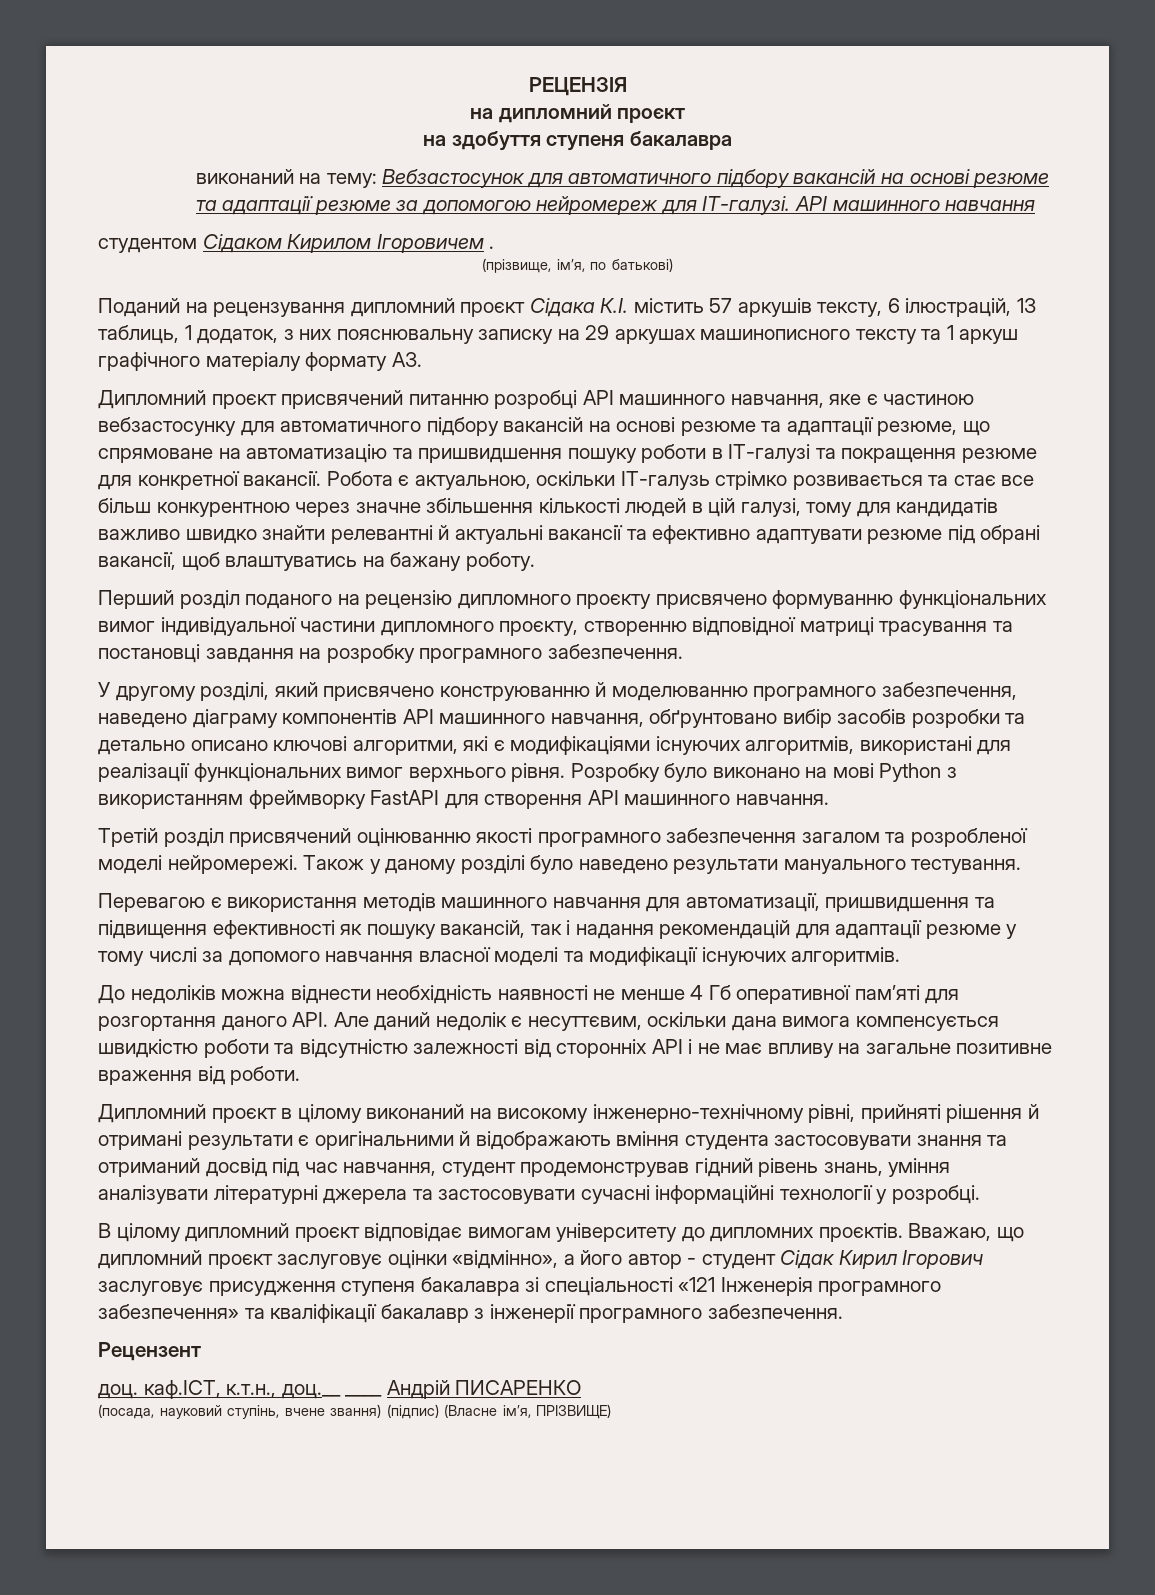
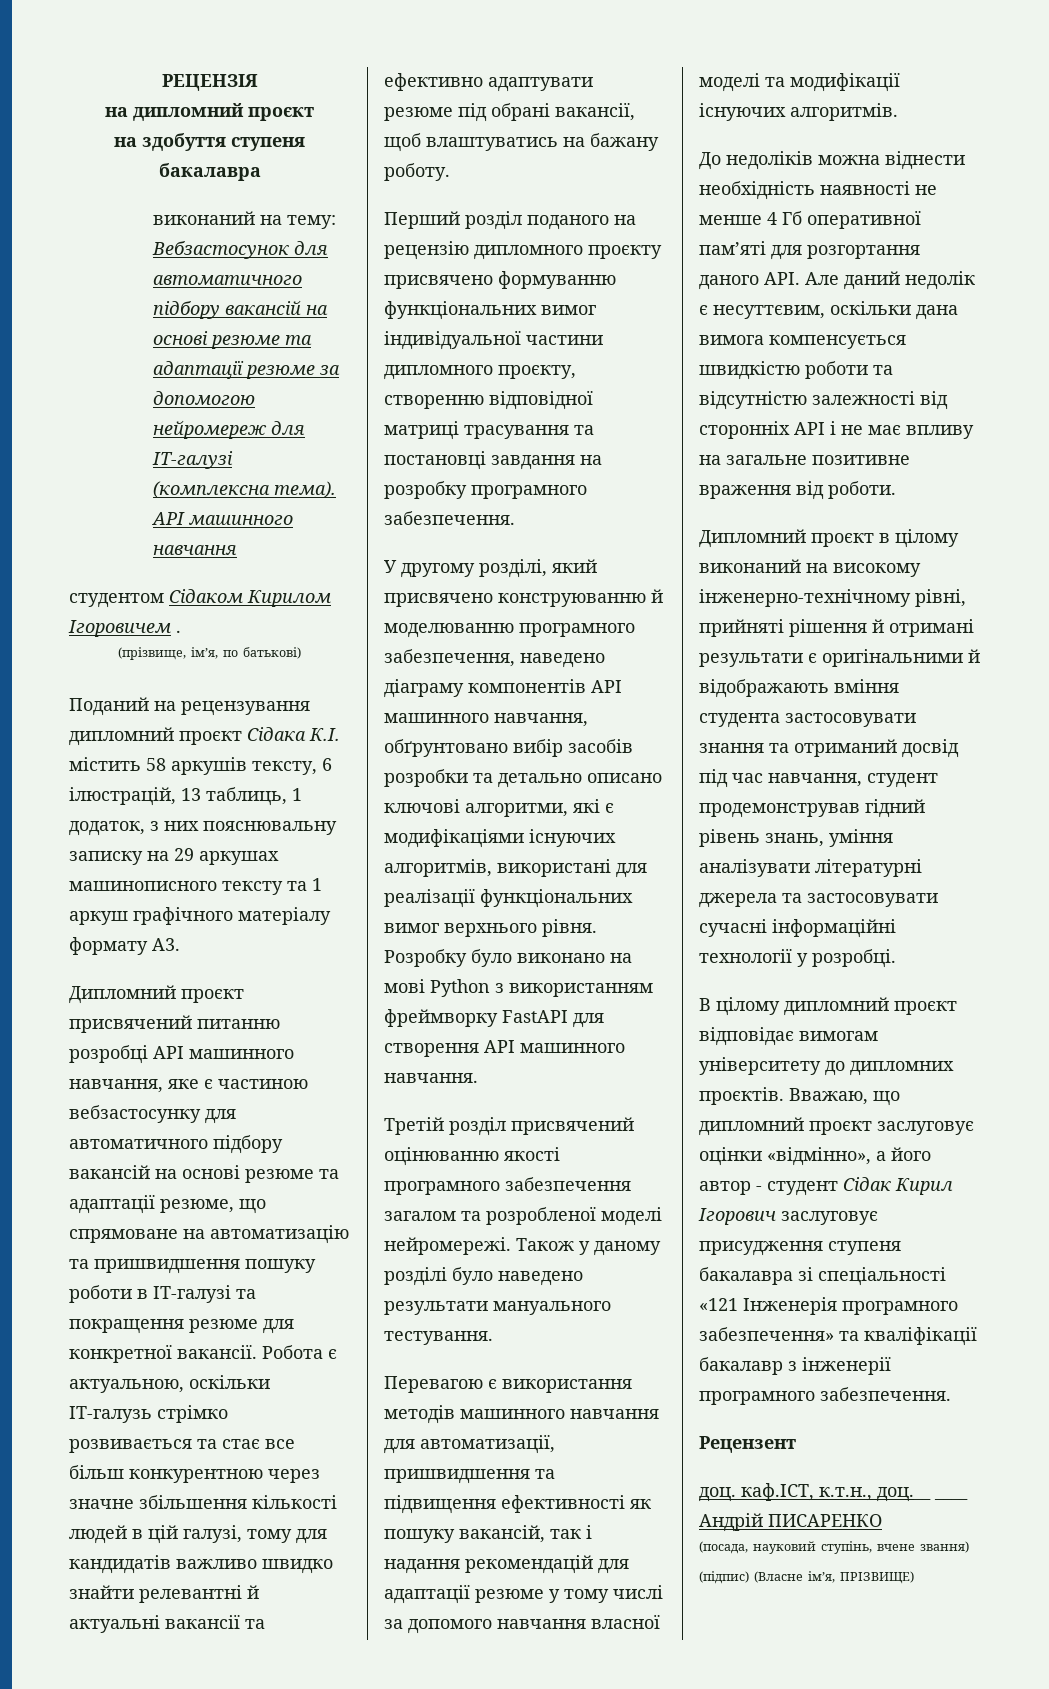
[702,196,791,215] IT-галузі. -> [152,451,234,469] [153,481,337,498] IT-галузі (комплексна тема).
[709,298,733,313] 57 -> [146,758,166,771] 58

